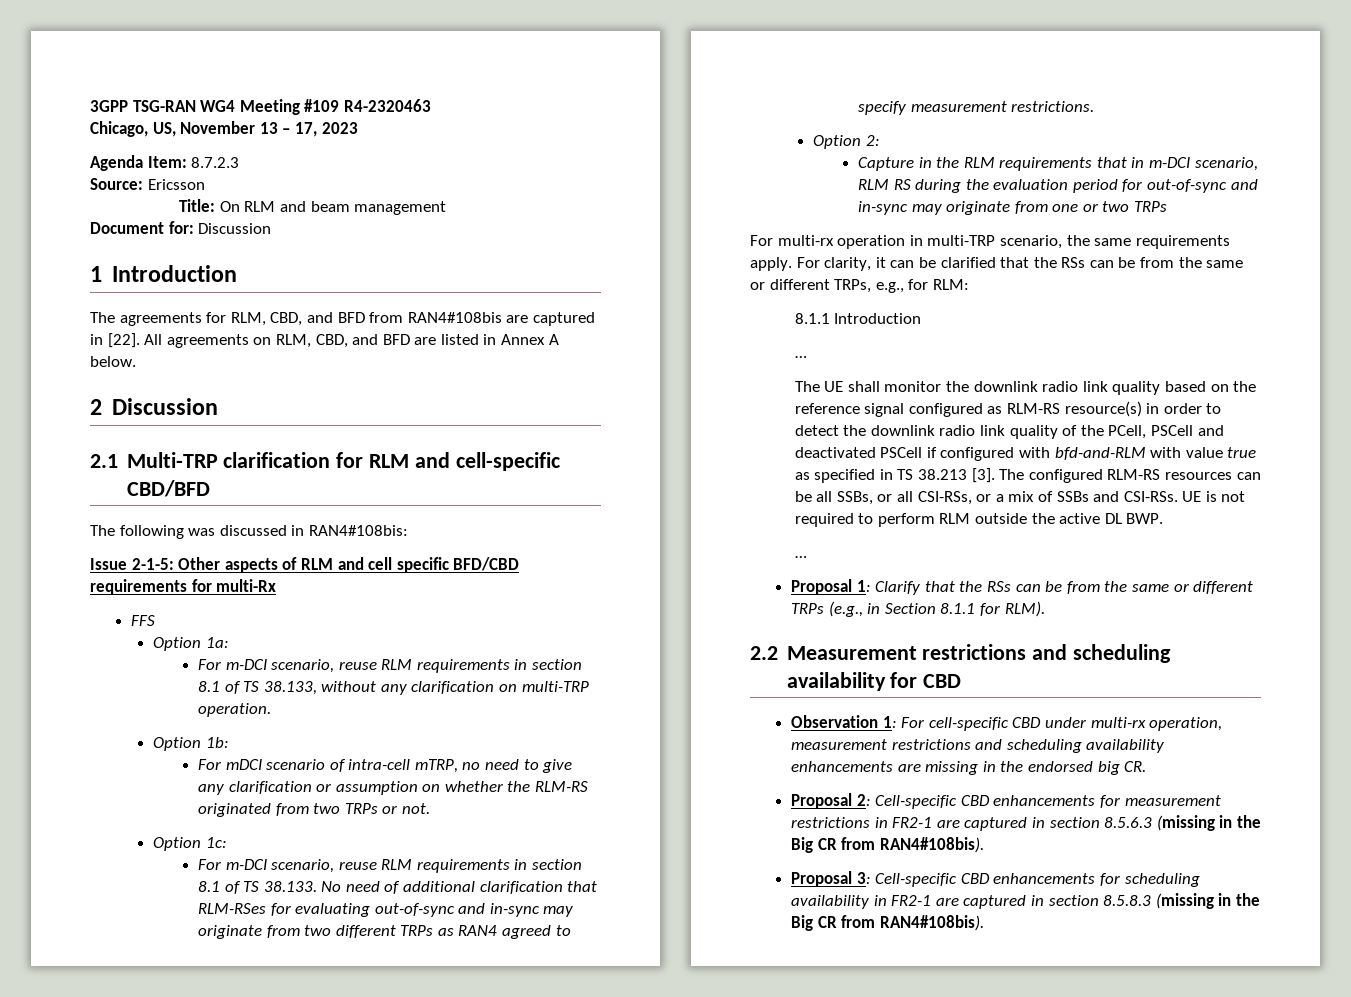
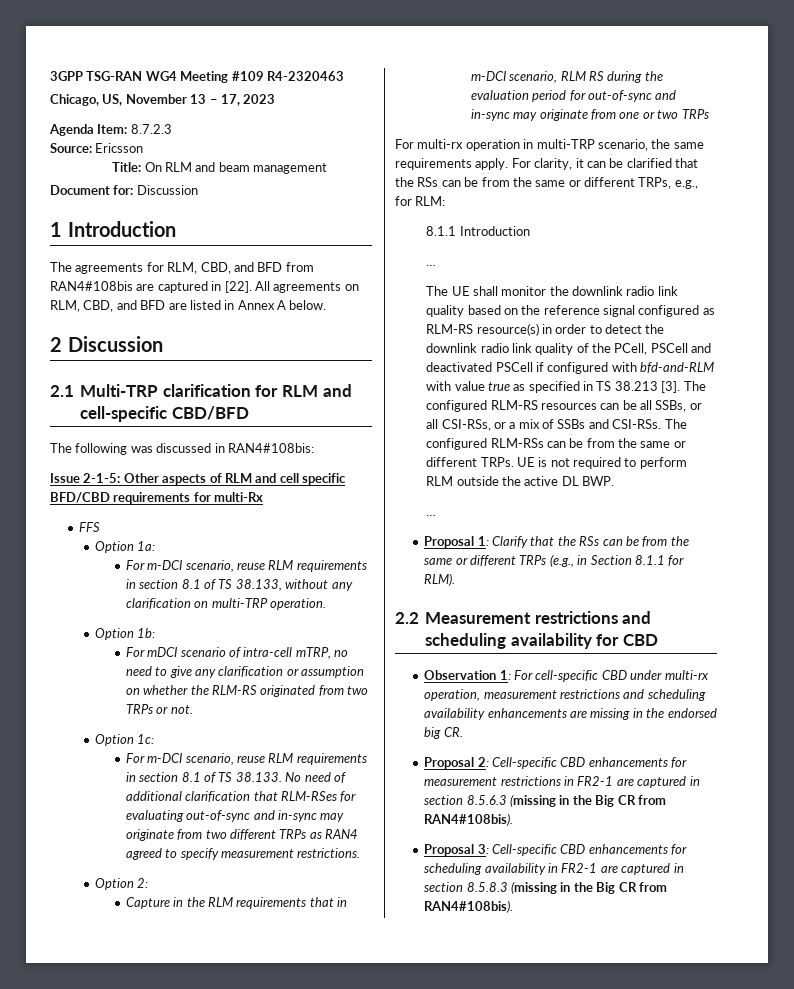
(1178, 496) none -> [664,419,687,429] [426,438,686,450] [426,457,514,467] The configured RLM-RSs can be from the same or different TRPs.

